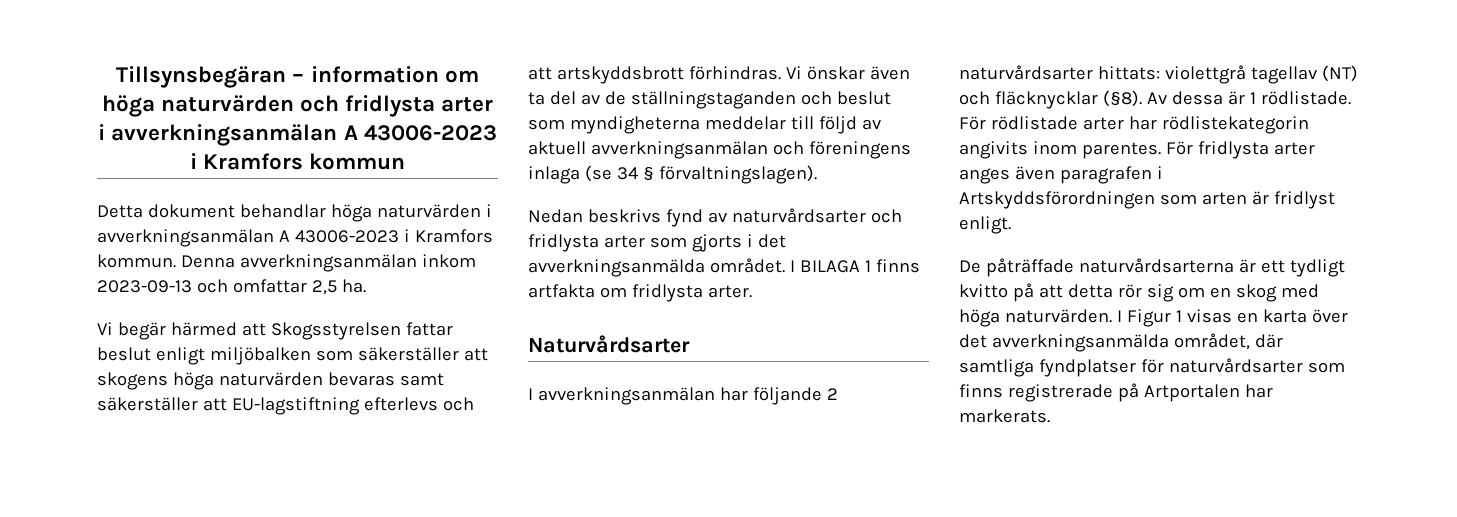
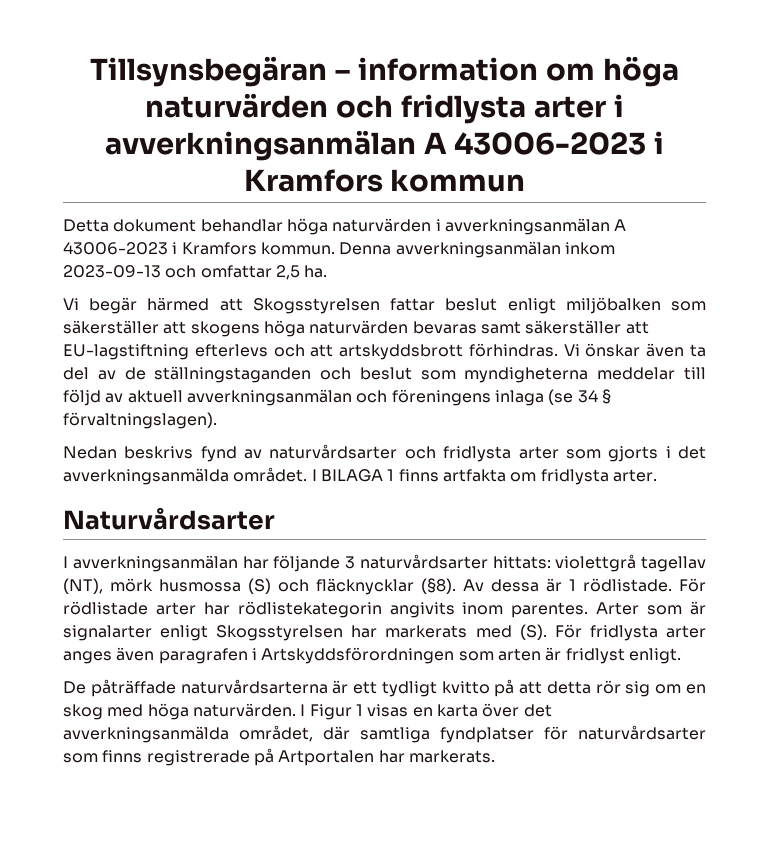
[826,388,838,400] 2 -> [345,556,355,569] 3
[1321,65,1358,82] (NT) -> [63,578,271,594] (NT), mörk husmossa (S)
(1161, 150) none -> [596,601,707,615] [63,624,547,641] Arter som är signalarter enligt Skogsstyrelsen har markerats med (S).

